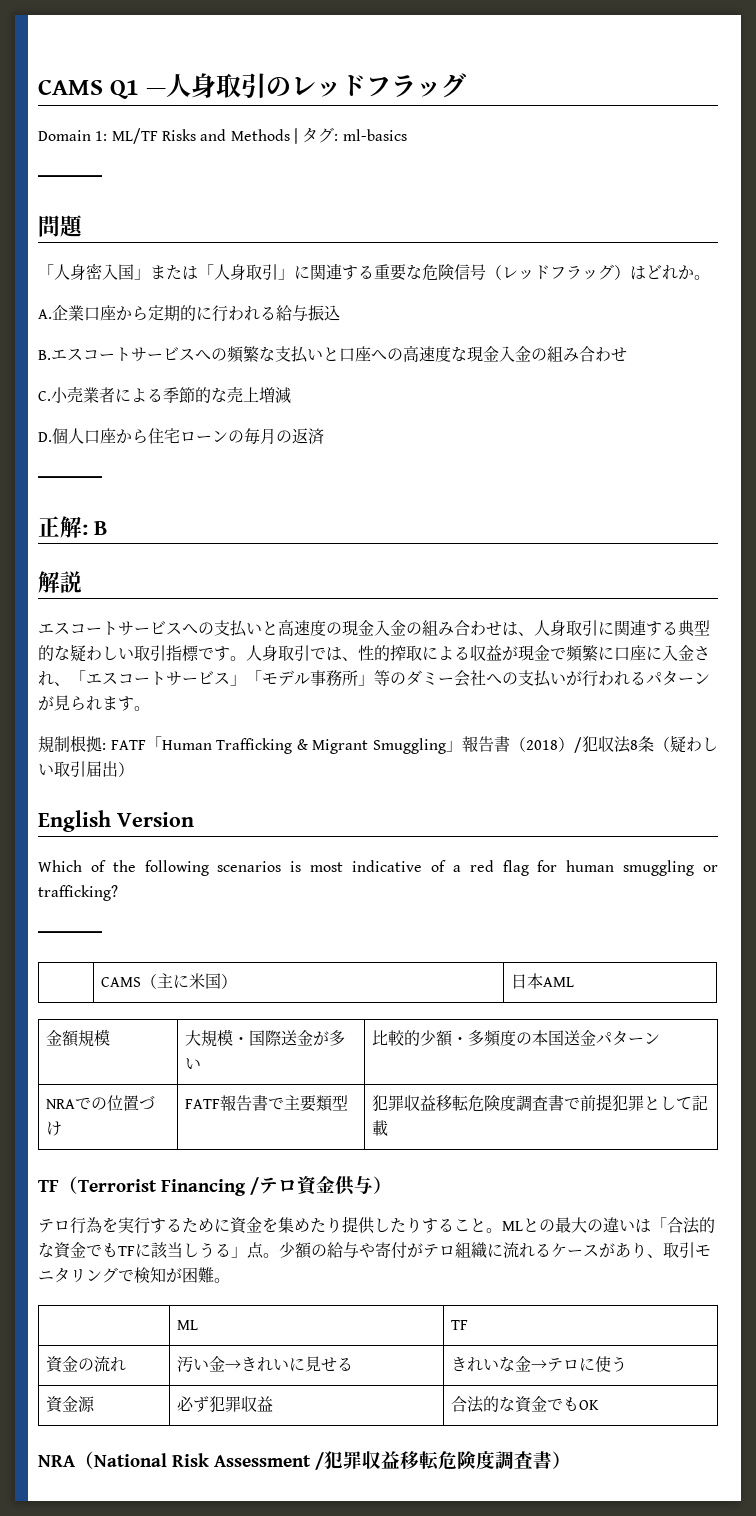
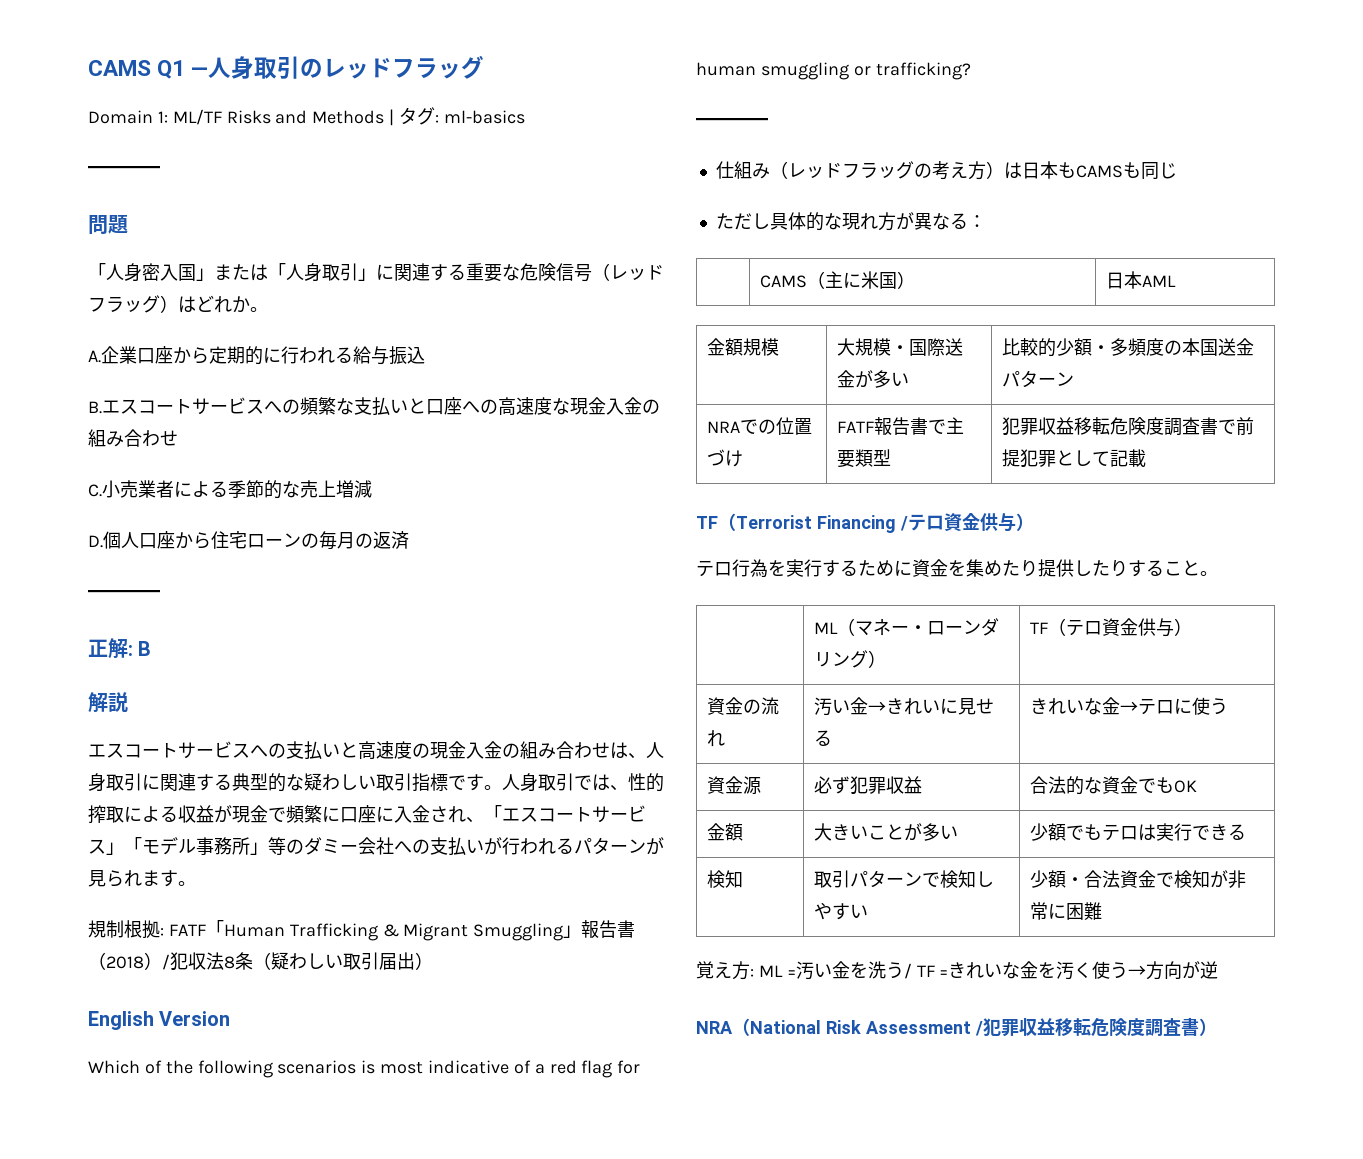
(102, 934) none -> [715,161,1177,180] [715,212,986,231] // 仕組み（レッドフラッグの考え方）は日本もCAMSも同じ // ただし具体的な現れ方が異なる：
[502,1217,715,1234] [38,1242,711,1259] [38,1267,230,1283] [176,1320,198,1330] [450,1320,468,1330] MLとの最大の違いは「合法的な資金でもTFに該当しうる」点。少額の給与や寄付がテロ組織に流れるケースがあり、取引モニタリングで検知が困難。 // | ML | TF -> [814,618,1000,636] [814,650,887,668] [1030,618,1193,637] // | ML（マネー・ローンダリング） | TF（テロ資金供与）
(599, 1405) none -> [707,823,744,841] [814,823,959,841] [1030,823,1247,841] [707,870,744,888] [814,870,995,888] [814,902,869,920] [1030,870,1247,888] [1030,902,1103,920] [696,961,1219,980] // 金額 | 大きいことが多い | 少額でもテロは実行できる // 検知 | 取引パターンで検知しやすい | 少額・合法資金で検知が非常に困難 // 覚え方: ML =汚い金を洗う/ TF =きれいな金を汚く使う→方向が逆

